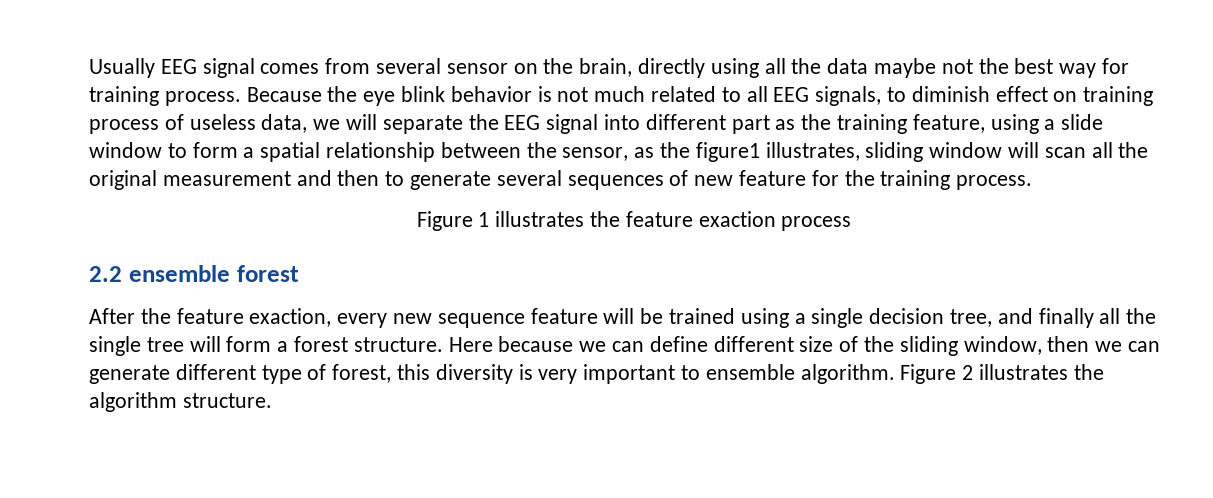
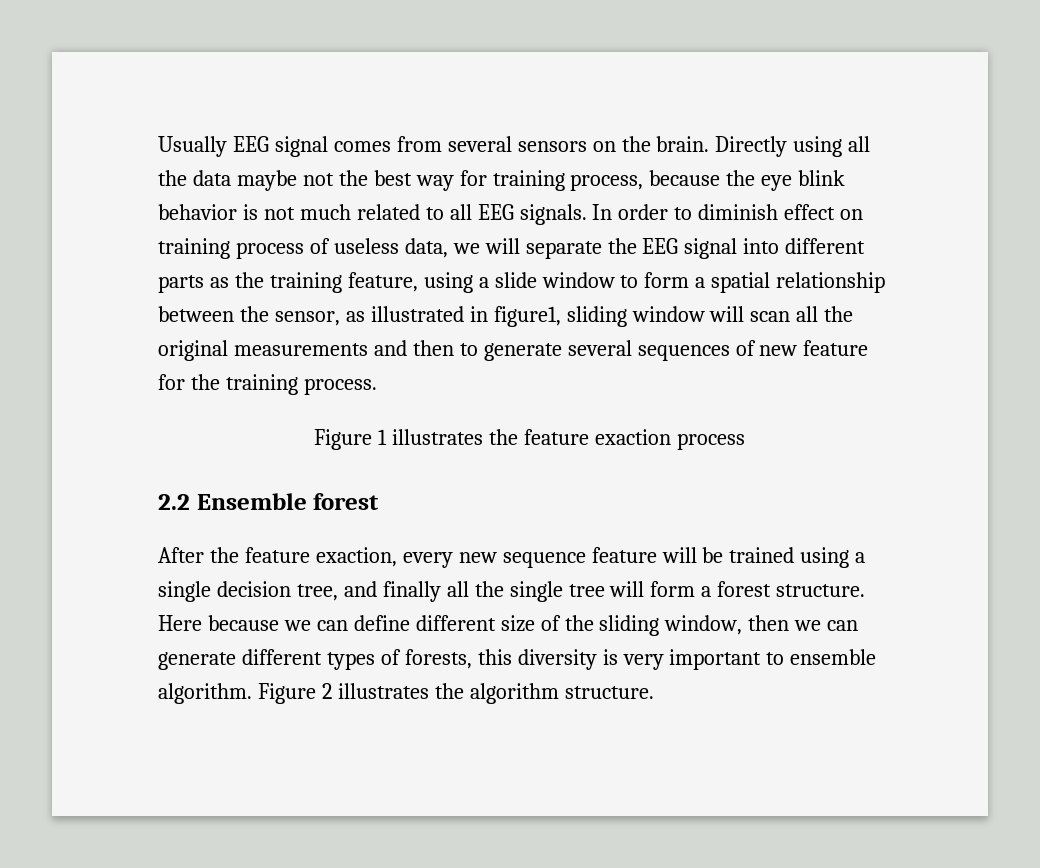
[446,63,508,74] sensor -> [517,141,587,152] sensors
[579,58,706,78] brain, directly -> [656,136,788,157] brain. Directly
[164,87,322,106] process. Because -> [570,170,721,191] process, because
[815,86,882,106] signals, -> [519,204,669,225] signals. In order
[731,115,770,134] part -> [158,275,204,293] parts
[660,142,860,162] the figure1 illustrates, -> [370,306,561,327] illustrated in figure1,
[162,171,291,186] measurement -> [233,343,368,356] measurements
[128,265,230,282] ensemble -> [196,493,307,510] Ensemble
[261,364,392,384] type of forest, -> [326,649,472,670] types of forests,

